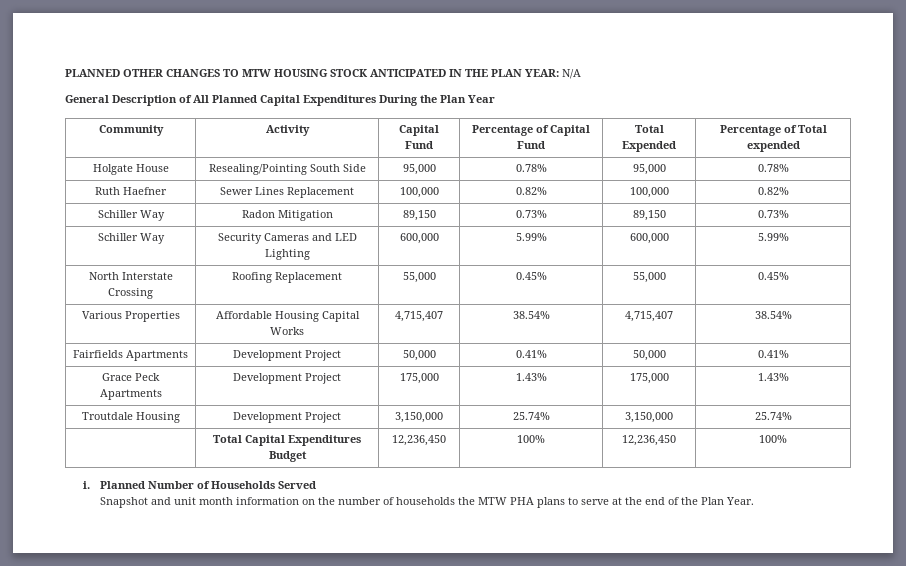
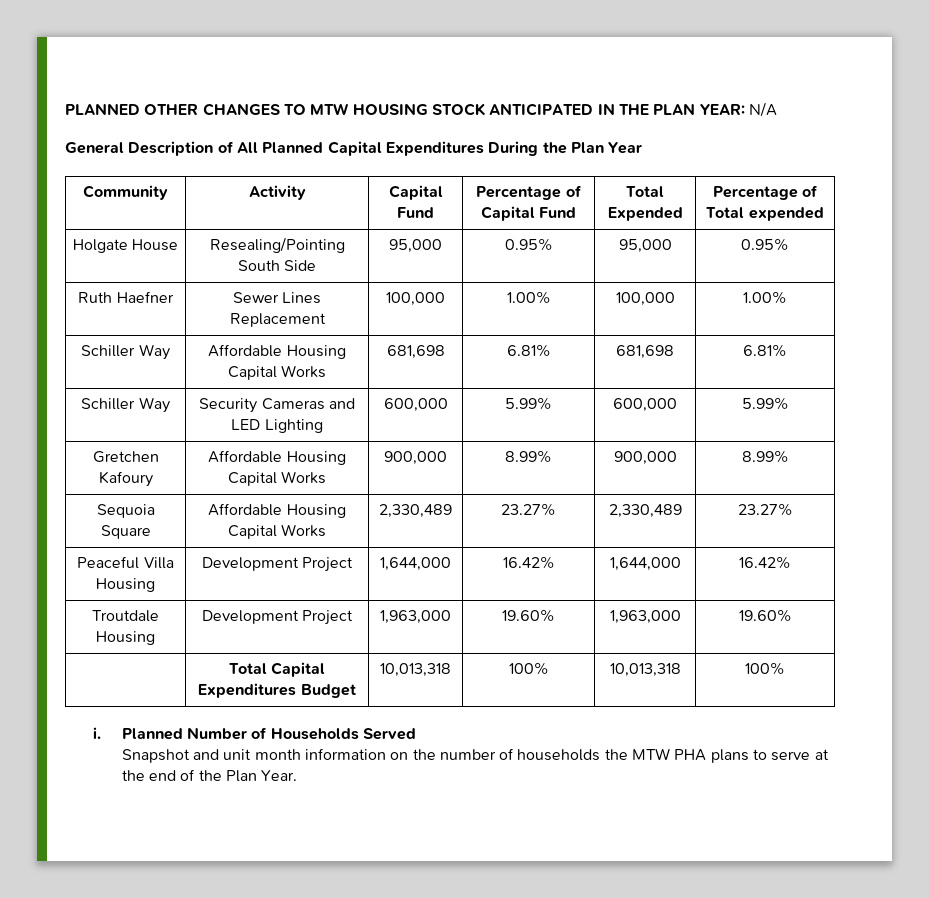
[515,164,547,172] [632,164,666,175] [757,164,789,172] 0.78% | 95,000 | 0.78% -> [504,238,553,251] [618,239,672,253] [741,238,789,251] 0.95% | 95,000 | 0.95%
[515,187,547,195] [629,187,669,198] [757,187,789,195] [97,210,165,221] [241,210,333,221] [402,210,436,221] [515,210,547,218] [632,210,666,221] [757,210,789,218] 0.82% | 100,000 | 0.82% // Schiller Way | Radon Mitigation | 89,150 | 0.73% | 89,150 | 0.73% -> [506,291,551,304] [615,292,675,306] [743,291,787,304] [81,344,170,360] [208,344,346,359] [227,365,327,380] [386,345,445,359] [506,344,551,357] [616,345,674,359] [743,344,787,357] 1.00% | 100,000 | 1.00% // Schiller Way | Affordable Housing Capital Works | 681,698 | 6.81% | 681,698 | 6.81%
[88,272,173,280] [108,288,153,299] [232,272,342,283] [402,272,436,283] [515,272,547,280] [632,272,666,283] [757,272,789,280] [81,311,180,322] [215,311,360,322] [270,327,304,335] [395,311,443,322] [512,311,550,319] [625,311,673,322] [754,311,792,319] [73,350,188,361] [233,350,341,361] [402,350,436,361] [515,350,547,358] [632,350,666,361] [757,350,789,358] [102,373,160,381] [99,389,162,400] [233,373,341,384] [399,373,439,384] [515,373,547,381] [629,373,669,384] [757,373,789,381] North Interstate Crossing | Roofing Replacement | 55,000 | 0.45% | 55,000 | 0.45% // Various Properties | Affordable Housing Capital Works | 4,715,407 | 38.54% | 4,715,407 | 38.54% // Fairfields Apartments | Development Project | 50,000 | 0.41% | 50,000 | 0.41% // Grace Peck Apartments | Development Project | 175,000 | 1.43% | 175,000 | 1.43% -> [92,451,159,463] [98,471,153,487] [208,450,346,465] [227,471,327,486] [384,451,447,465] [505,450,552,463] [613,451,677,465] [741,450,789,463] [96,504,155,518] [100,525,151,539] [208,503,346,518] [227,524,327,539] [379,504,452,518] [501,503,556,516] [608,504,682,518] [737,503,793,516] [77,556,174,569] [96,578,155,592] [201,557,354,572] [380,557,451,571] [502,556,555,569] [609,557,681,571] [739,556,791,569] Gretchen Kafoury | Affordable Housing Capital Works | 900,000 | 8.99% | 900,000 | 8.99% // Sequoia Square | Affordable Housing Capital Works | 2,330,489 | 23.27% | 2,330,489 | 23.27% // Peaceful Villa Housing | Development Project | 1,644,000 | 16.42% | 1,644,000 | 16.42%
[395,412,443,423] [512,412,550,420] [625,412,673,423] [754,412,792,420] 3,150,000 | 25.74% | 3,150,000 | 25.74% -> [380,610,451,624] [502,609,555,622] [609,610,681,624] [738,609,792,622] 1,963,000 | 19.60% | 1,963,000 | 19.60%
[392,435,446,446] 12,236,450 -> [380,663,451,677] 10,013,318
[622,435,676,446] 12,236,450 -> [609,663,681,677] 10,013,318

